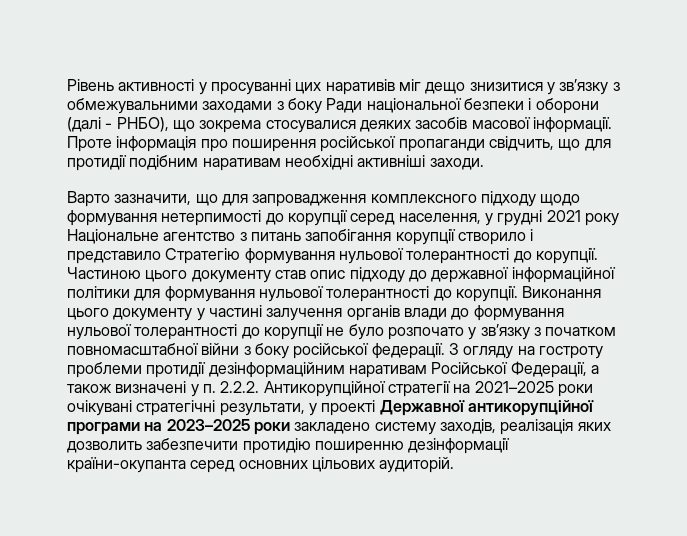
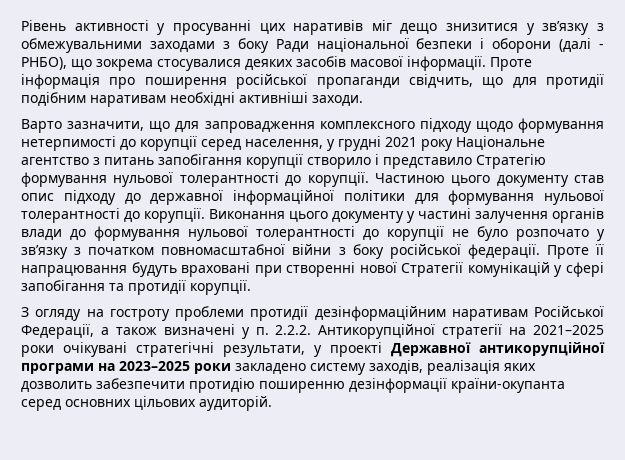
(445, 351) none -> [546,244,605,259] [21,262,604,277] [21,280,251,295] Проте її напрацювання будуть враховані при створенні нової Стратегії комунікацій у сфері запобігання та протидії корупції. //

